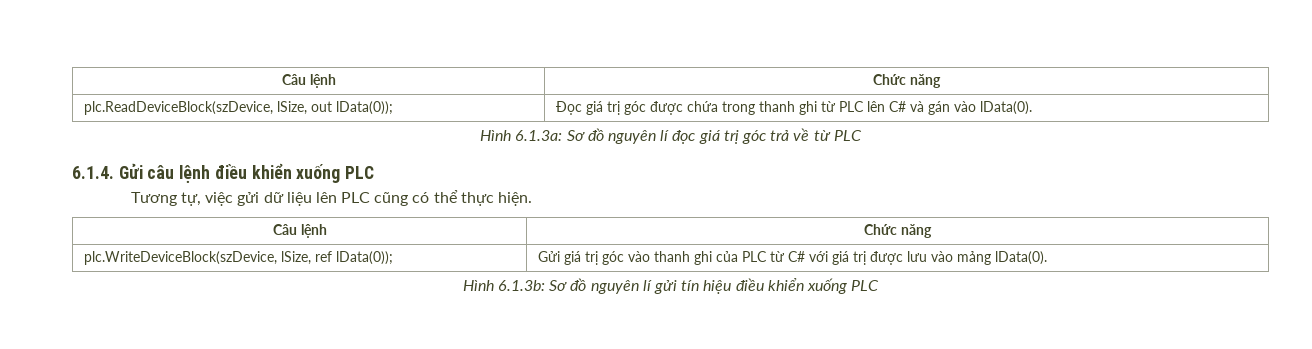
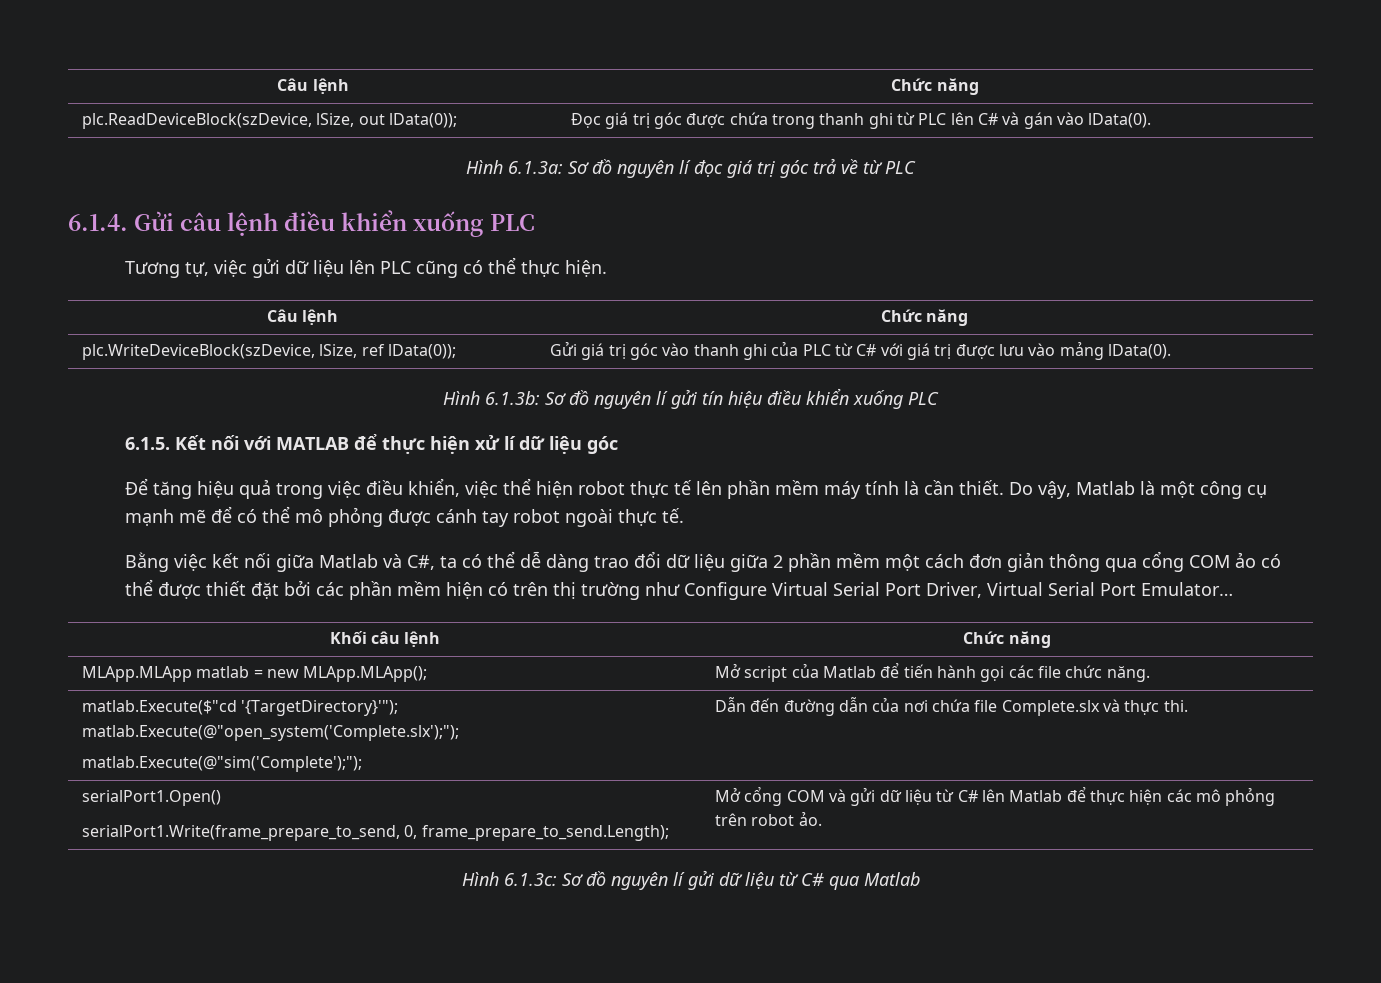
(880, 285) none -> [125,434,619,454] [125,478,1268,499] [125,506,685,527] [125,551,1282,572] [125,579,1234,600] [329,631,441,647] [963,631,1051,648] [82,666,428,682] [715,662,1150,682] [82,700,399,716] [82,725,460,741] [82,756,363,772] [715,697,1188,716] [82,790,222,806] [82,825,669,841] [715,786,1276,806] [715,811,822,826] [461,870,920,890] // 6.1.5. Kết nối với MATLAB để thực hiện xử lí dữ liệu góc // Để tăng hiệu quả trong việc điều khiển, việc thể hiện robot thực tế lên phần mềm máy tính là cần thiết. Do vậy, Matlab là một công cụ mạnh mẽ để có thể mô phỏng được cánh tay robot ngoài thực tế. // Bằng việc kết nối giữa Matlab và C#, ta có thể dễ dàng trao đổi dữ liệu giữa 2 phần mềm một cách đơn giản thông qua cổng COM ảo có thể được thiết đặt bởi các phần mềm hiện có trên thị trường như Configure Virtual Serial Port Driver, Virtual Serial Port Emulator… // Khối câu lệnh | Chức năng // MLApp.MLApp matlab = new MLApp.MLApp(); | Mở script của Matlab để tiến hành gọi các file chức năng. // matlab.Execute($"cd '{TargetDirectory}'"); matlab.Execute(@"open_system('Complete.slx');"); // matlab.Execute(@"sim('Complete');"); | Dẫn đến đường dẫn của nơi chứa file Complete.slx và thực thi. // serialPort1.Open() // serialPort1.Write(frame_prepare_to_send, 0, frame_prepare_to_send.Length); | Mở cổng COM và gửi dữ liệu từ C# lên Matlab để thực hiện các mô phỏng trên robot ảo. // Hình 6.1.3c: Sơ đồ nguyên lí gửi dữ liệu từ C# qua Matlab

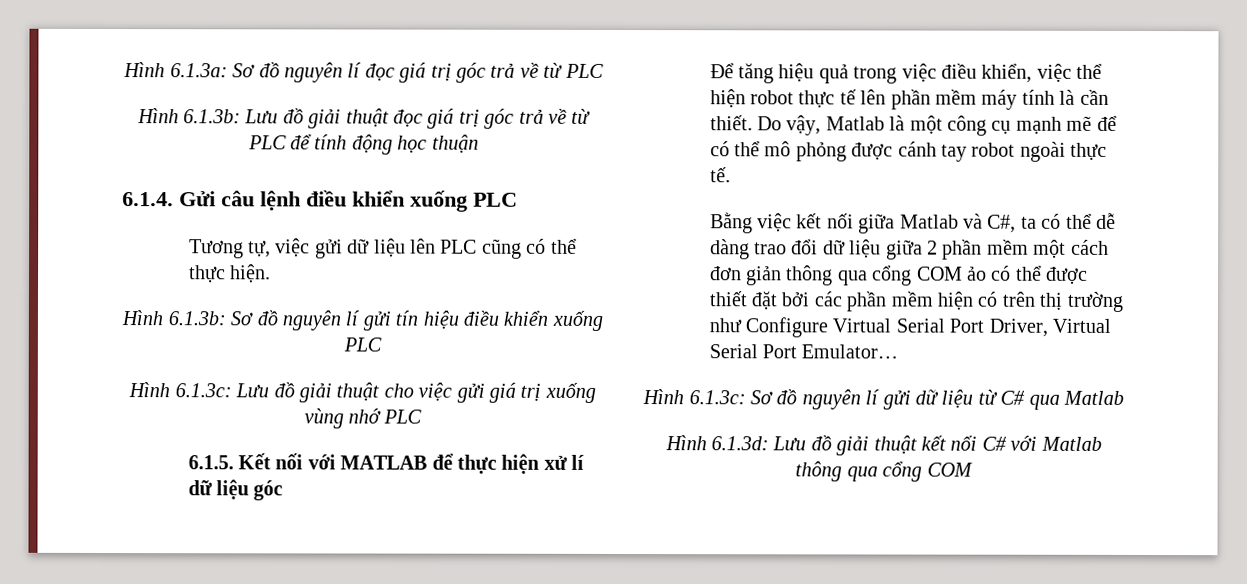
[277,78,349,94] [891,78,979,95] [82,113,458,129] [571,112,1152,129] Câu lệnh | Chức năng // plc.ReadDeviceBlock(szDevice, lSize, out lData(0)); | Đọc giá trị góc được chứa trong thanh ghi từ PLC lên C# và gán vào lData(0). // -> (123, 70) none
(916, 167) none -> [136,108,592,129] [247,134,479,155] // Hình 6.1.3b: Lưu đồ giải thuật đọc giá trị góc trả về từ PLC để tính động học thuận
[266,309,339,325] [880,309,969,326] [82,344,457,360] [550,341,1171,360] // Câu lệnh | Chức năng // plc.WriteDeviceBlock(szDevice, lSize, ref lData(0)); | Gửi giá trị góc vào thanh ghi của PLC từ C# với giá trị được lưu vào mảng lData(0). -> (272, 273) none
(939, 398) none -> [128,382,596,403] [303,408,423,429] // Hình 6.1.3c: Lưu đồ giải thuật cho việc gửi giá trị xuống vùng nhớ PLC
[329,631,441,647] [963,631,1051,648] [82,666,428,682] [715,662,1150,682] [82,700,399,716] [82,725,460,741] [82,756,363,772] [715,697,1188,716] [82,790,222,806] [82,825,669,841] [715,786,1276,806] [715,811,822,826] // Khối câu lệnh | Chức năng // MLApp.MLApp matlab = new MLApp.MLApp(); | Mở script của Matlab để tiến hành gọi các file chức năng. // matlab.Execute($"cd '{TargetDirectory}'"); matlab.Execute(@"open_system('Complete.slx');"); // matlab.Execute(@"sim('Complete');"); | Dẫn đến đường dẫn của nơi chứa file Complete.slx và thực thi. // serialPort1.Open() // serialPort1.Write(frame_prepare_to_send, 0, frame_prepare_to_send.Length); | Mở cổng COM và gửi dữ liệu từ C# lên Matlab để thực hiện các mô phỏng trên robot ảo. -> (899, 351) none
(920, 879) none -> [664,435,1102,456] [795,461,973,482] // Hình 6.1.3d: Lưu đồ giải thuật kết nối C# với Matlab thông qua cổng COM

